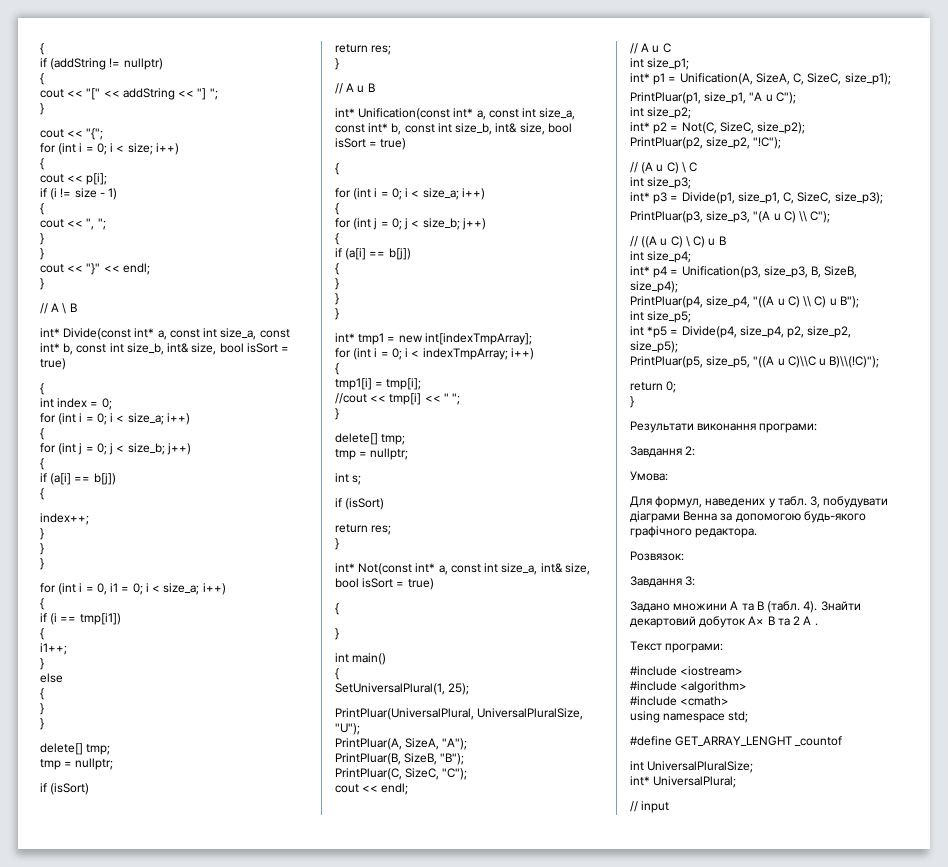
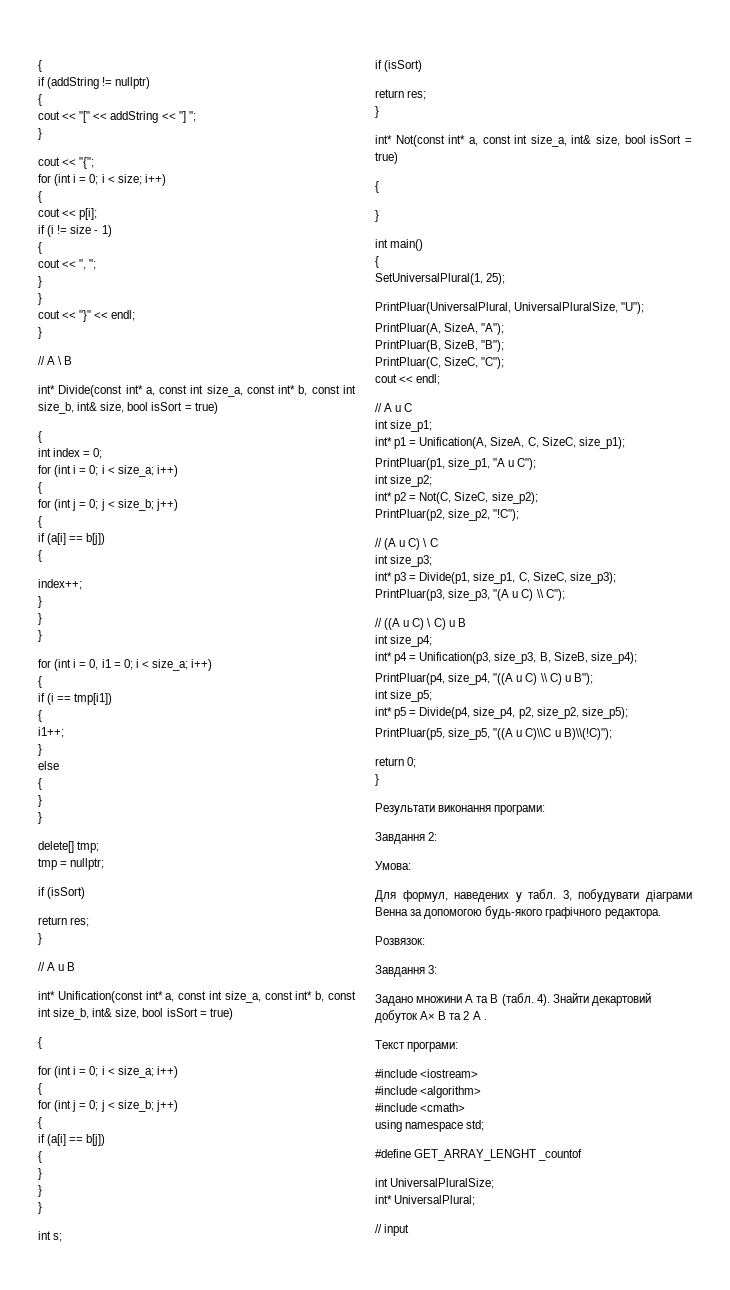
[335,333,532,345] [335,348,534,360] [335,363,339,375] [335,378,422,390] [335,393,461,405] [335,408,339,420] [335,433,406,445] [335,448,409,460] // int* tmp1 = new int[indexTmpArray]; // for (int i = 0; i < indexTmpArray; i++) // { // tmp1[i] = tmp[i]; // //cout << tmp[i] << " "; // } // delete[] tmp; // tmp = nullptr; -> (42, 1208) none
[630,326,668,338] int *p5 -> [375,707,407,719] int* p5

